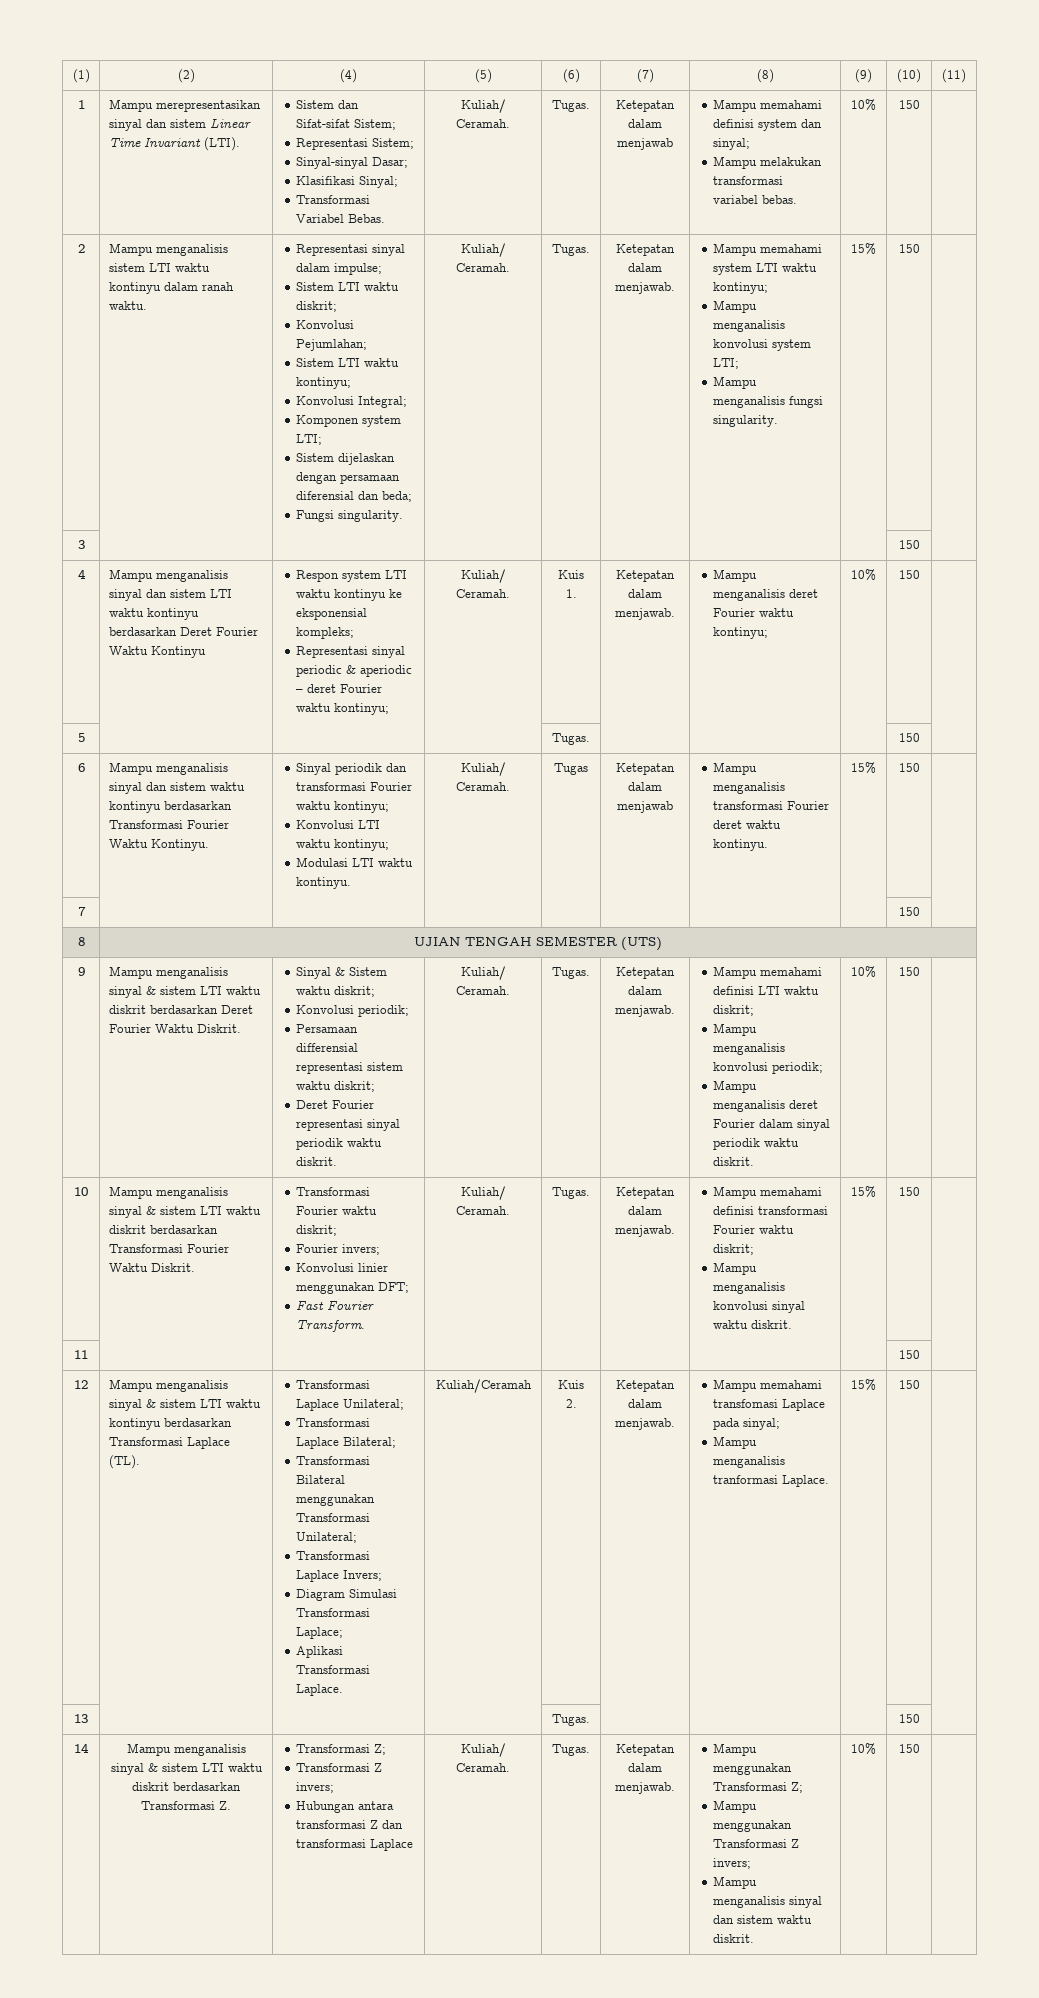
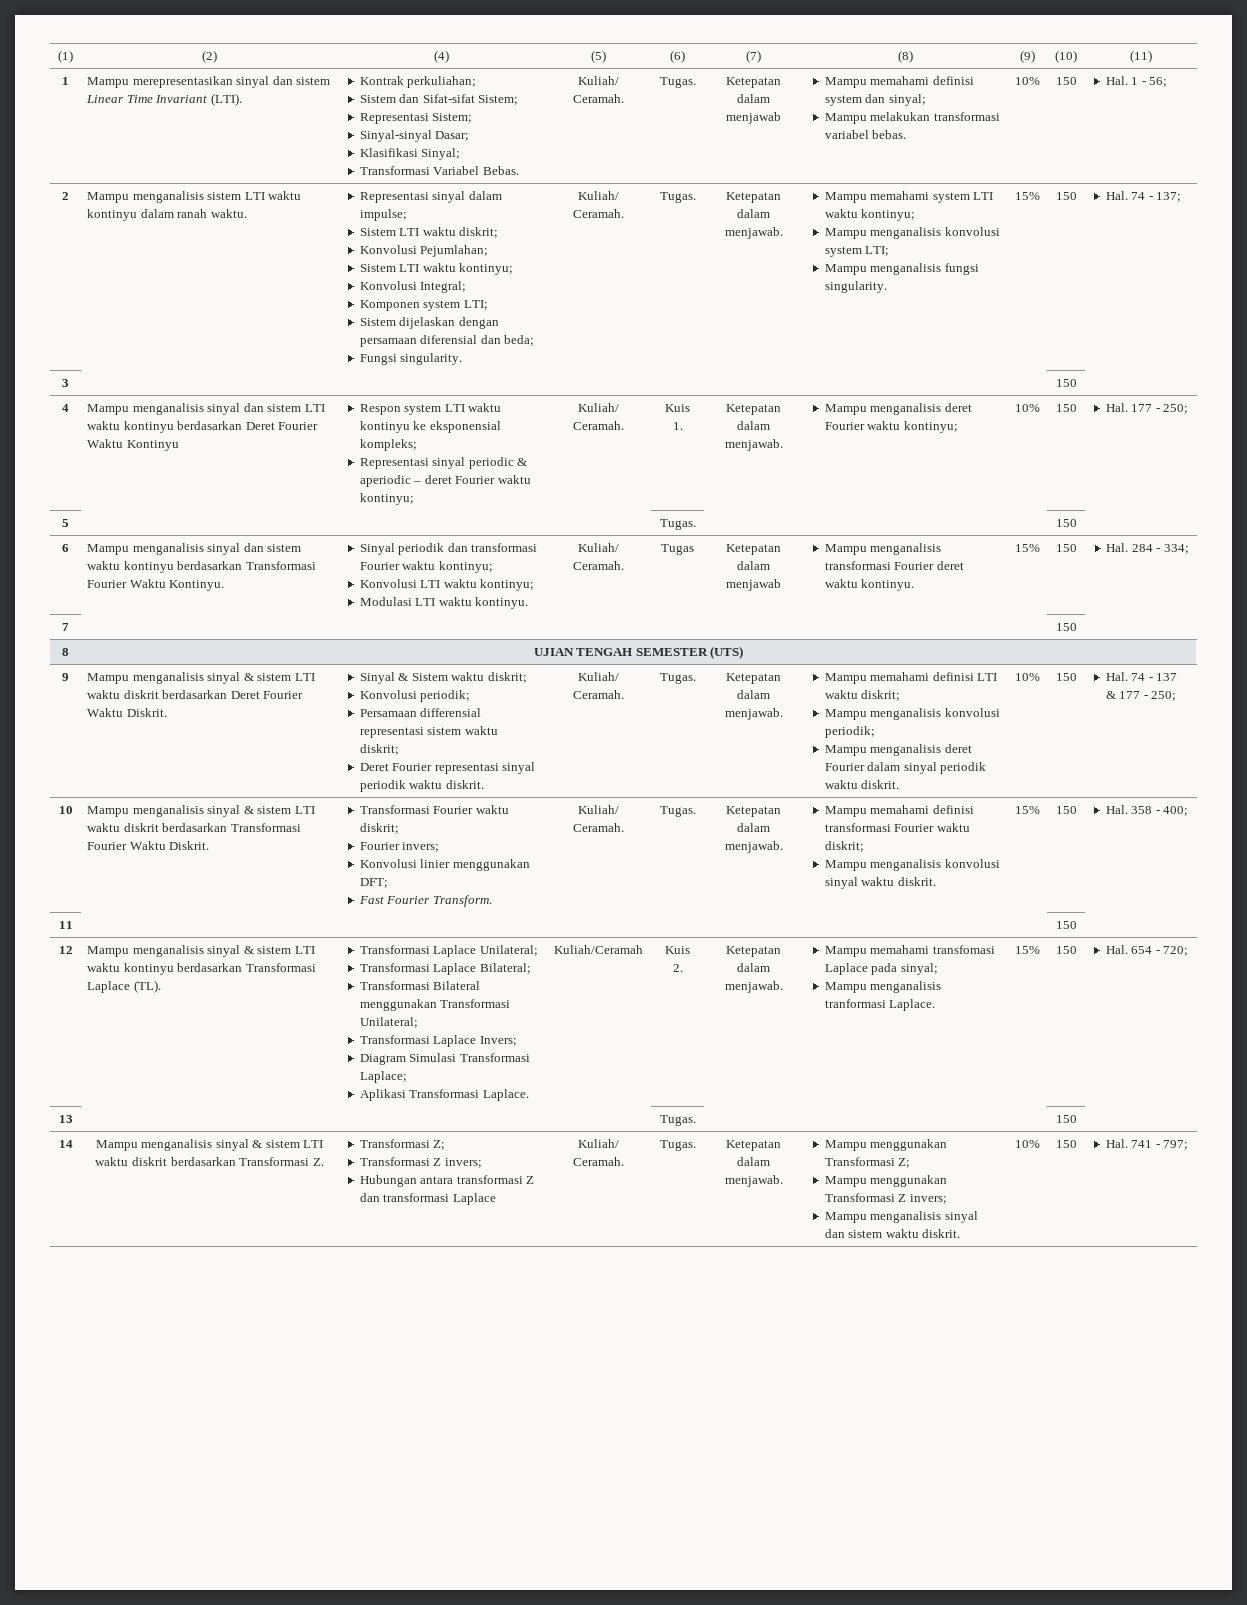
(240, 144) none -> [359,76,477,88] Kontrak perkuliahan; //
(920, 104) none -> [1105,76,1168,87] Hal. 1 - 56;
(920, 248) none -> [1105,191,1182,202] Hal. 74 - 137;
(920, 574) none -> [1105,403,1189,414] Hal. 177 - 250;
(920, 767) none -> [1106,543,1189,554] Hal. 284 - 334;
(920, 971) none -> [1105,672,1178,681] [1105,691,1177,701] Hal. 74 - 137 & 177 - 250;
(920, 1191) none -> [1105,805,1189,816] Hal. 358 - 400;
(920, 1384) none -> [1105,945,1189,956] Hal. 654 - 720;
(920, 1748) none -> [1105,1139,1189,1150] Hal. 741 - 797;

